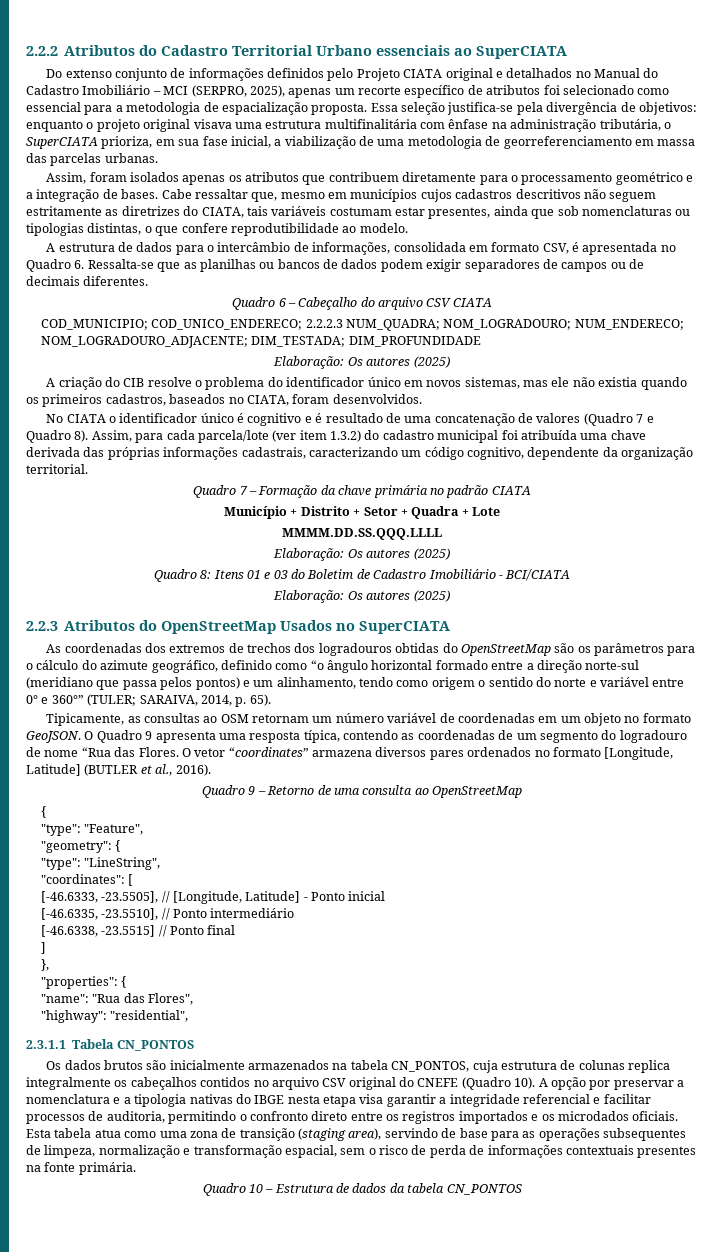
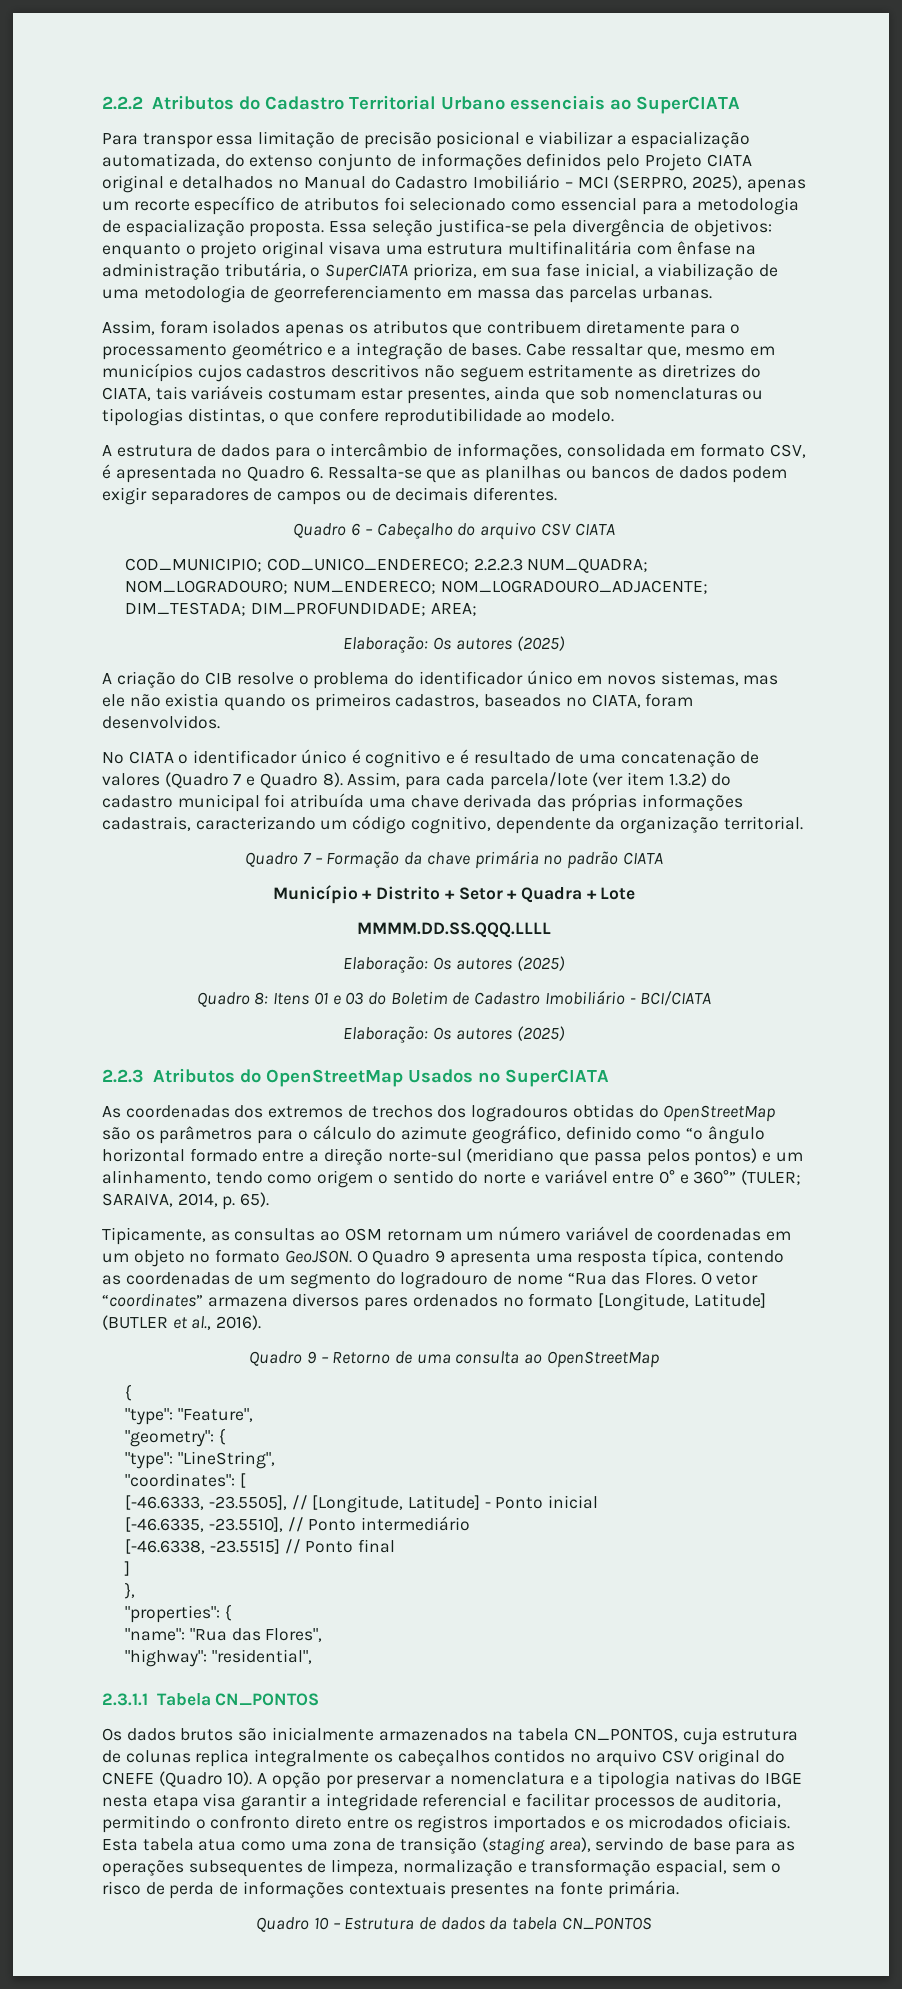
[46,69,63,78] Do -> [102,131,751,149] [102,153,245,168] Para transpor essa limitação de precisão posicional e viabilizar a espacialização automatizada, do
[348,336,481,347] DIM_PROFUNDIDADE -> [250,602,477,616] DIM_PROFUNDIDADE; AREA;

